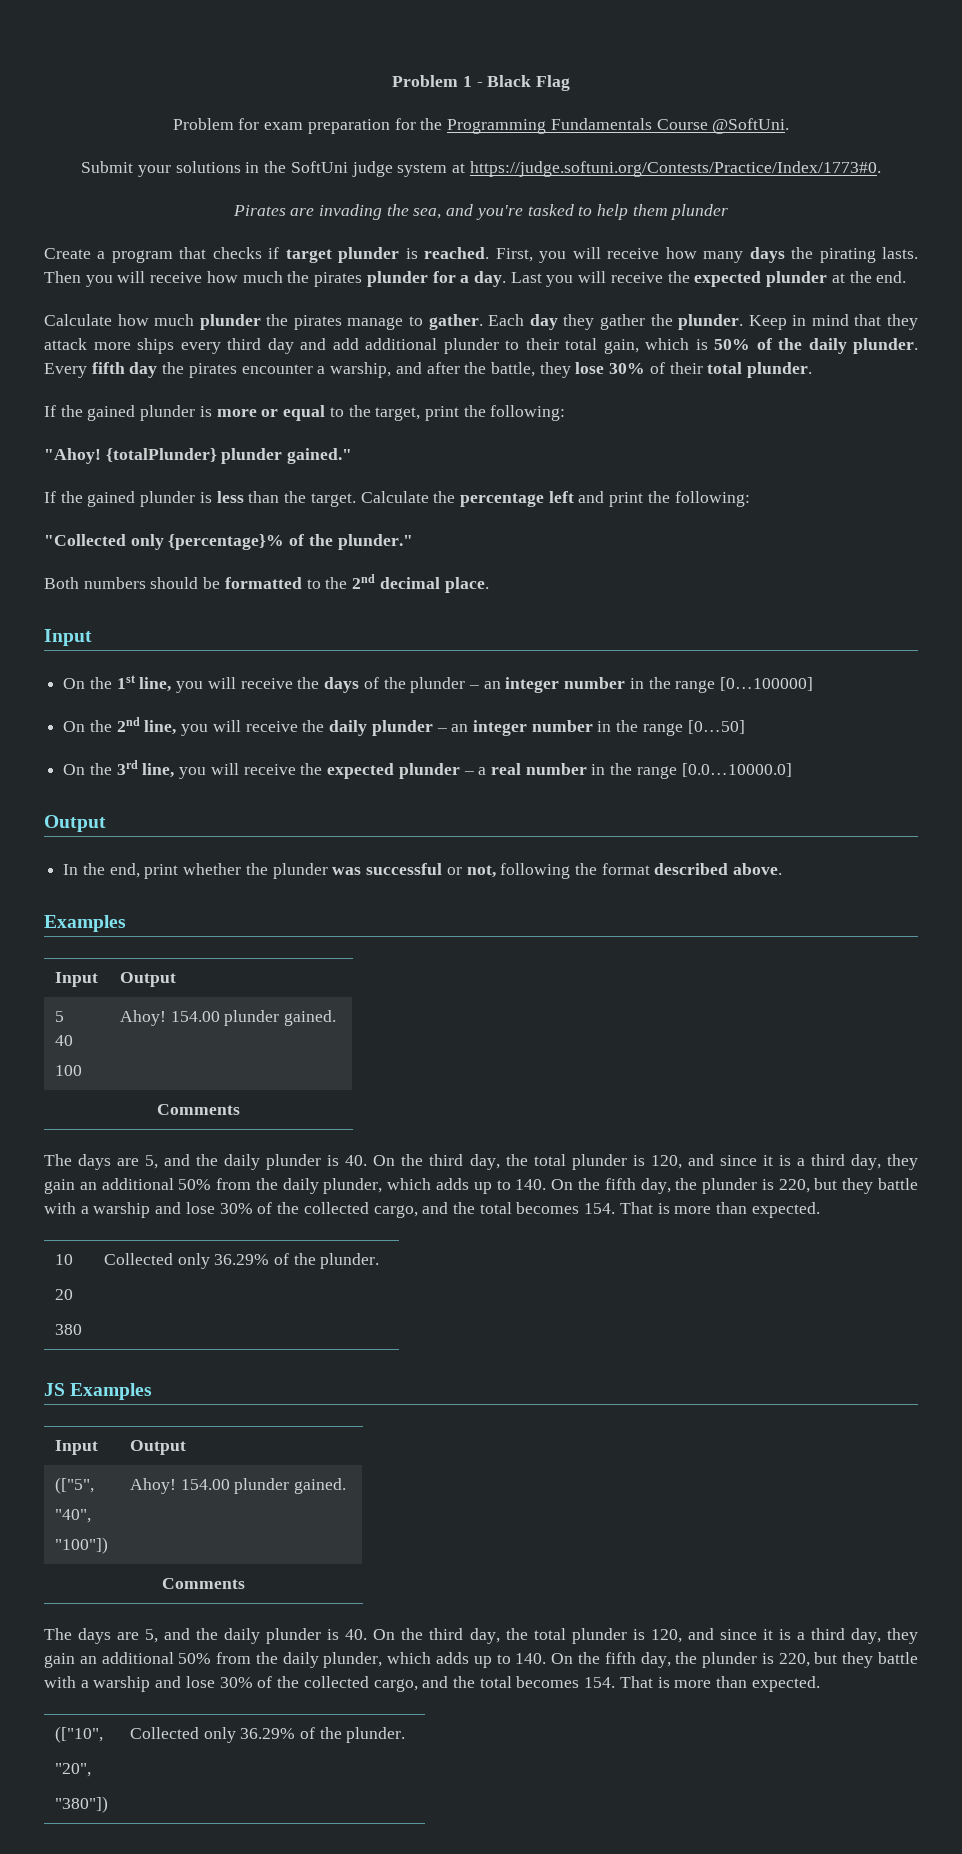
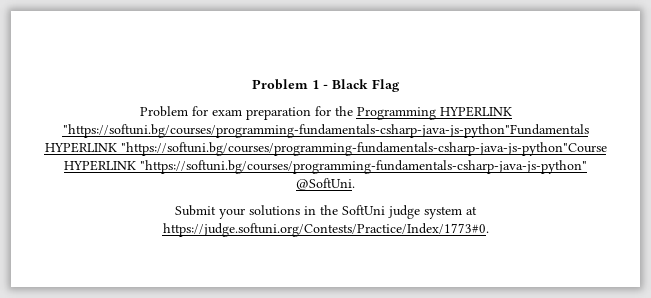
[550,118,708,130] Fundamentals Course -> [439,106,512,117] [62,124,589,138] [44,142,607,156] [64,160,587,174] HYPERLINK "https://softuni.bg/courses/programming-fundamentals-csharp-java-js-python"Fundamentals HYPERLINK "https://softuni.bg/courses/programming-fundamentals-csharp-java-js-python"Course HYPERLINK "https://softuni.bg/courses/programming-fundamentals-csharp-java-js-python"
[232,204,729,220] [44,247,919,263] [44,271,907,287] [44,314,918,330] [44,338,918,354] [44,362,813,378] [44,405,566,421] [44,448,353,464] [44,491,750,507] [44,534,413,550] [44,574,489,593] [44,629,92,646] [63,675,814,693] [63,717,745,736] [63,760,792,779] [44,815,106,832] [63,863,783,879] [44,915,126,932] [54,972,98,987] [119,972,176,987] [54,1011,64,1022] [54,1035,73,1046] [54,1065,82,1076] [119,1010,336,1026] [157,1104,240,1115] [44,1154,919,1170] [44,1178,918,1194] [44,1202,820,1218] [54,1254,73,1265] [54,1289,73,1300] [54,1324,82,1335] [103,1253,380,1269] [44,1383,153,1400] [54,1440,98,1455] [129,1440,186,1455] [54,1477,94,1494] [54,1509,91,1523] [54,1537,108,1554] [129,1478,346,1494] [162,1578,245,1589] [44,1628,919,1644] [44,1652,918,1668] [44,1676,820,1692] [54,1726,103,1743] [54,1763,91,1777] [54,1796,108,1813] [129,1727,406,1743] // Pirates are invading the sea, and you're tasked to help them plunder // Create a program that checks if target plunder is reached. First, you will receive how many days the pirating lasts. Then you will receive how much the pirates plunder for a day. Last you will receive the expected plunder at the end. // Calculate how much plunder the pirates manage to gather. Each day they gather the plunder. Keep in mind that they attack more ships every third day and add additional plunder to their total gain, which is 50% of the daily plunder. Every fifth day the pirates encounter a warship, and after the battle, they lose 30% of their total plunder. // If the gained plunder is more or equal to the target, print the following: // "Ahoy! {totalPlunder} plunder gained." // If the gained plunder is less than the target. Calculate the percentage left and print the following: // "Collected only {percentage}% of the plunder." // Both numbers should be formatted to the 2nd decimal place. // Input // On the 1st line, you will receive the days of the plunder – an integer number in the range [0…100000] // On the 2nd line, you will receive the daily plunder – an integer number in the range [0…50] // On the 3rd line, you will receive the expected plunder – a real number in the range [0.0…10000.0] // Output // In the end, print whether the plunder was successful or not, following the format described above. // Examples // Input | Output // 5 // 40 // 100 | Ahoy! 154.00 plunder gained. // Comments // The days are 5, and the daily plunder is 40. On the third day, the total plunder is 120, and since it is a third day, they gain an additional 50% from the daily plunder, which adds up to 140. On the fifth day, the plunder is 220, but they battle with a warship and lose 30% of the collected cargo, and the total becomes 154. That is more than expected. // 10 // 20 // 380 | Collected only 36.29% of the plunder. // JS Examples // Input | Output // (["5", // "40", // "100"]) | Ahoy! 154.00 plunder gained. // Comments // The days are 5, and the daily plunder is 40. On the third day, the total plunder is 120, and since it is a third day, they gain an additional 50% from the daily plunder, which adds up to 140. On the fifth day, the plunder is 220, but they battle with a warship and lose 30% of the collected cargo, and the total becomes 154. That is more than expected. // (["10", // "20", // "380"]) | Collected only 36.29% of the plunder. -> (489, 230) none

